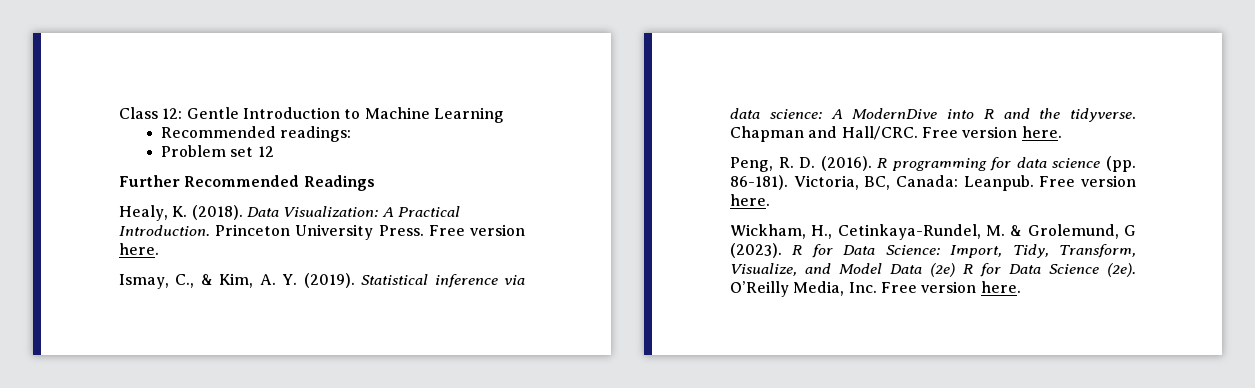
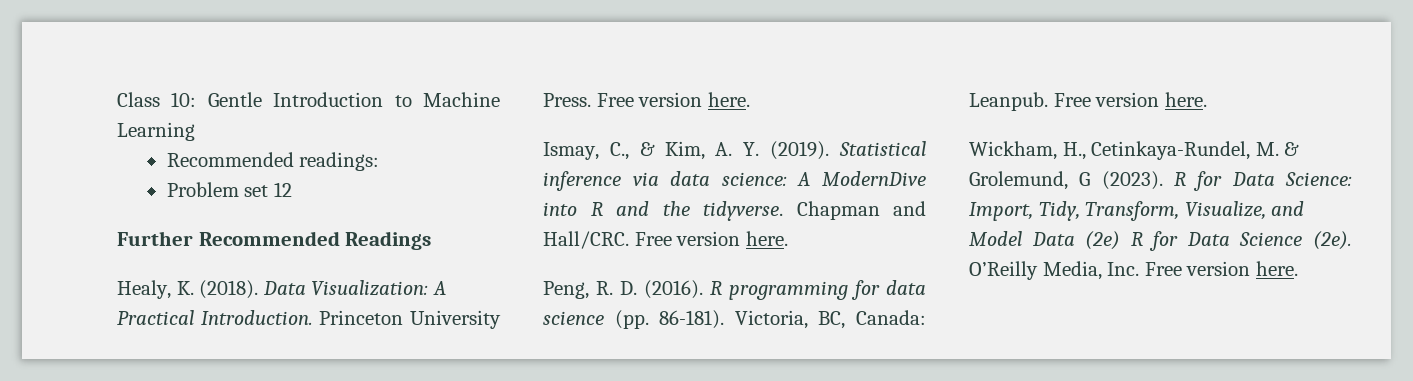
[162,108,183,119] 12: -> [171,92,197,107] 10:

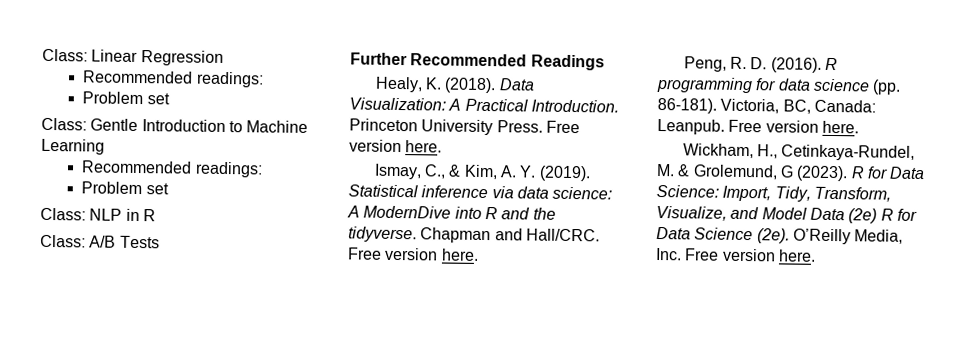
[117,92,197,107] Class 10: -> [42,48,224,66] [83,70,264,88] [82,91,170,105] [41,117,87,131] Class: Linear Regression // Recommended readings: // Problem set // Class:
[273,182,292,197] 12 -> [40,207,156,222] [40,234,160,249] // Class: NLP in R // Class: A/B Tests

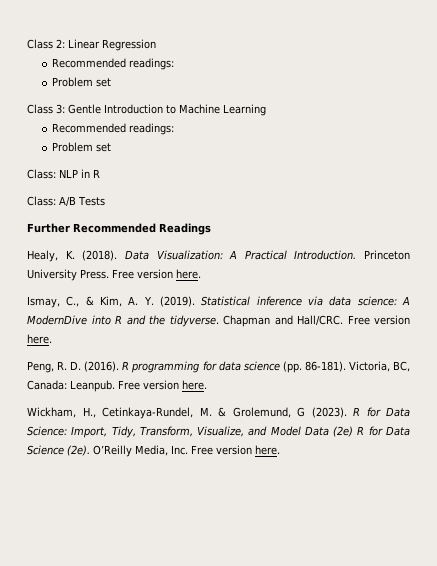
[42,48,88,62] Class: -> [27,39,65,49] Class 2:
[41,117,87,131] Class: -> [27,104,65,114] Class 3:

